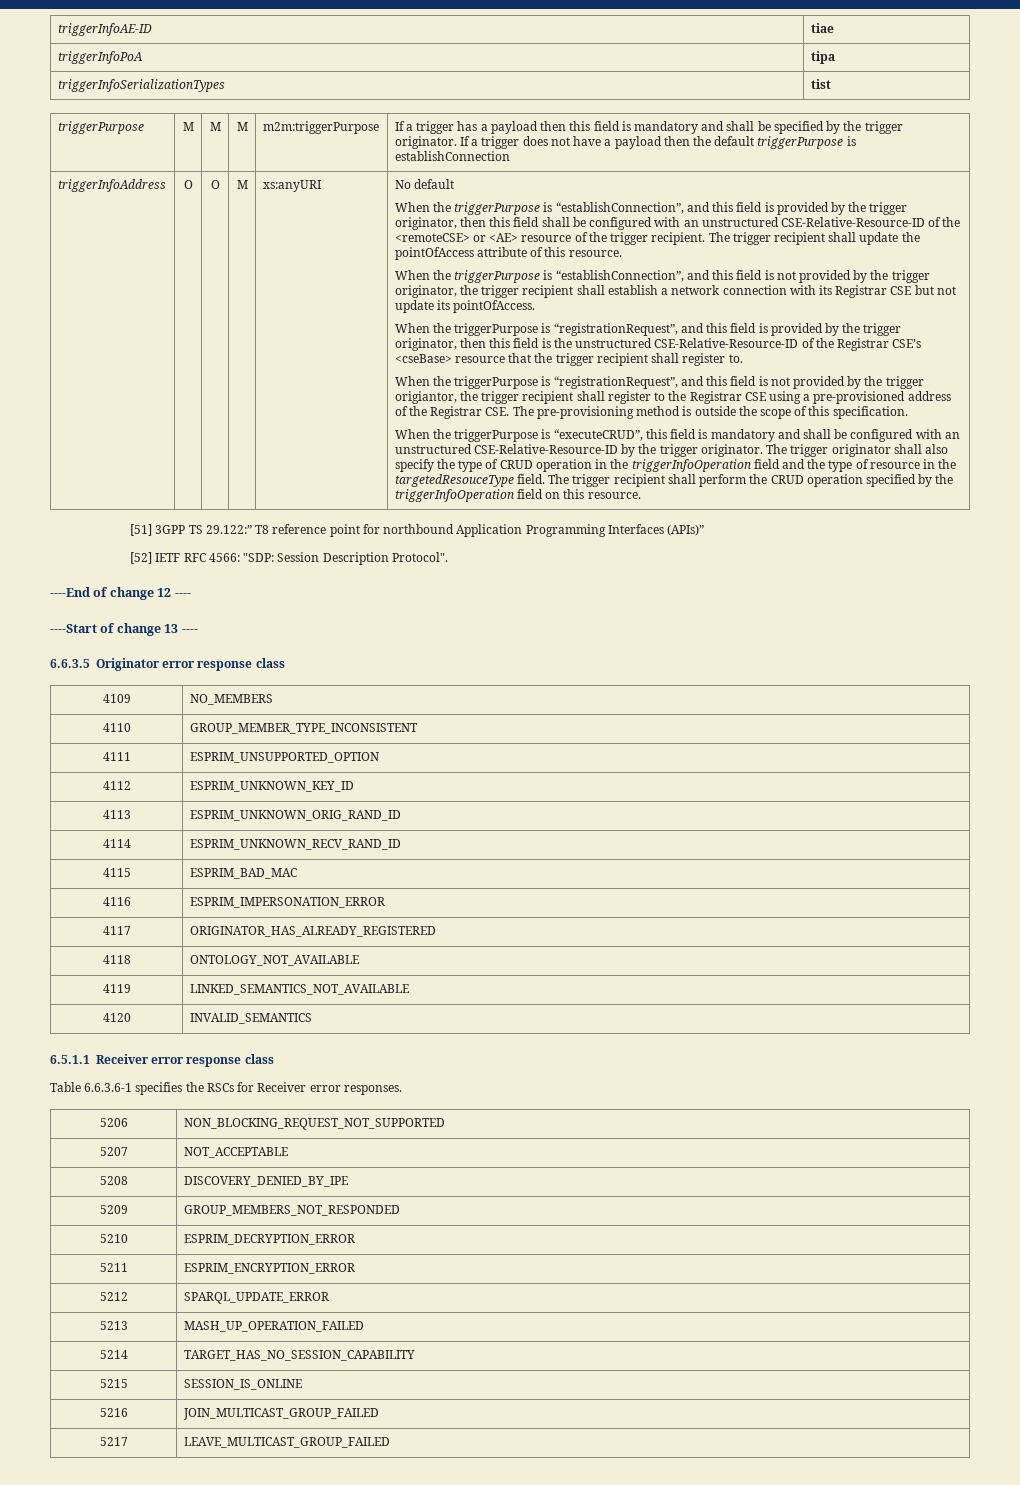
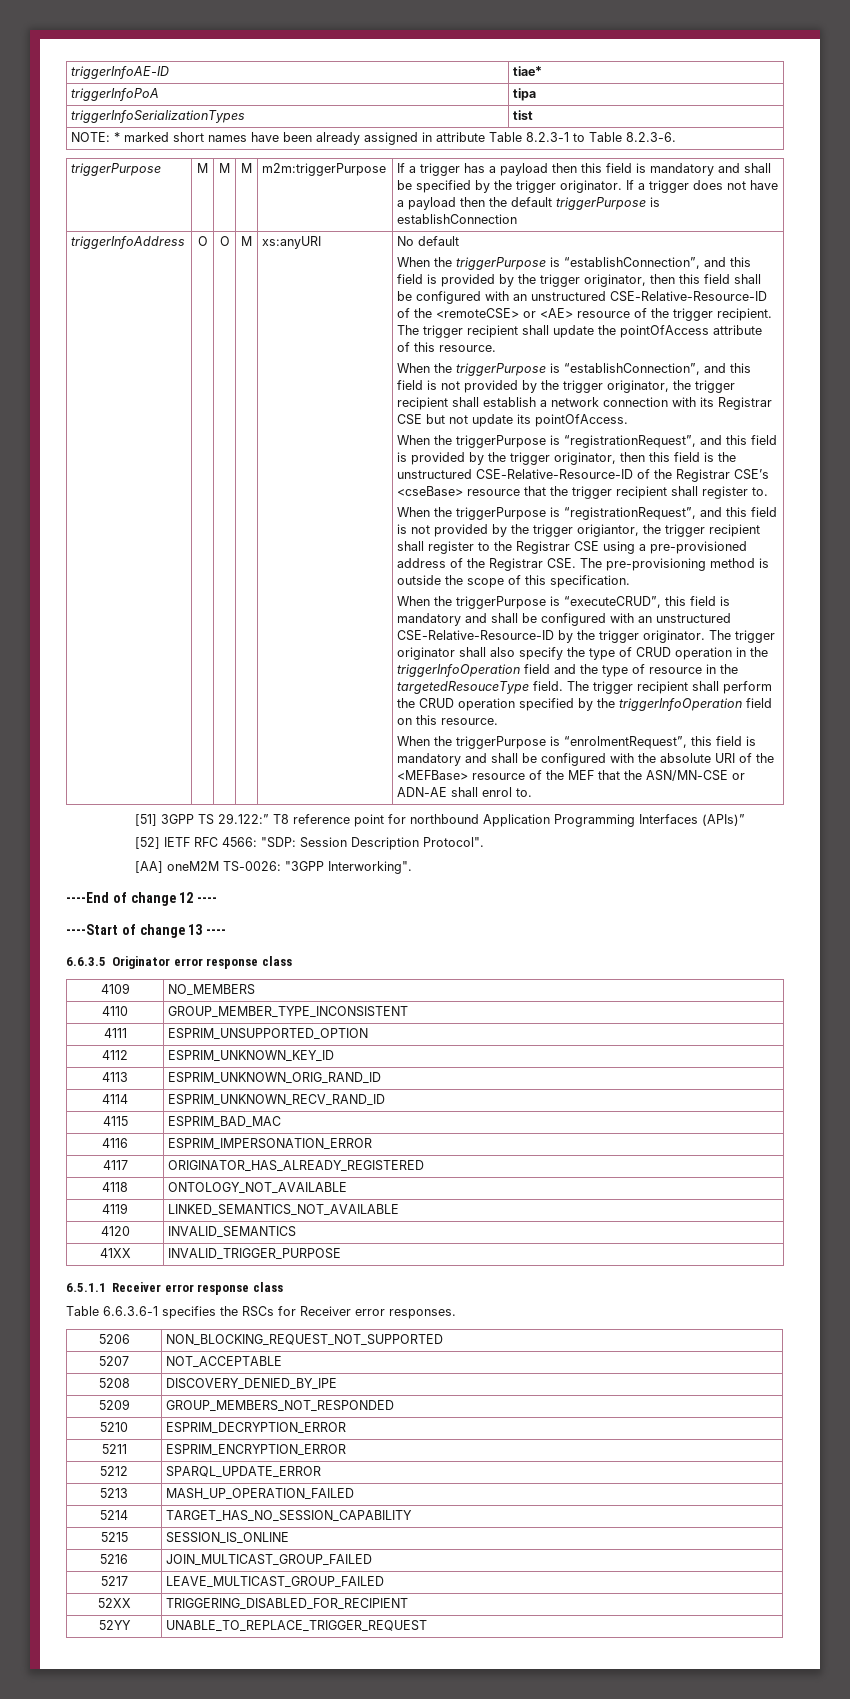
[810,23,834,33] tiae -> [513,66,543,76] tiae*
(831, 84) none -> [71,132,677,145] // NOTE: * marked short names have been already assigned in attribute Table 8.2.3-1 to Table 8.2.3-6.
(641, 495) none -> [397,736,757,749] [397,753,775,766] [397,770,746,781] [397,787,533,797] // When the triggerPurpose is “enrolmentRequest”, this field is mandatory and shall be configured with the absolute URI of the <MEFBase> resource of the MEF that the ASN/MN-CSE or ADN-AE shall enrol to.
(448, 557) none -> [134,861,412,874] // [AA] oneM2M TS-0026: "3GPP Interworking".
(312, 1018) none -> [99,1248,131,1258] [168,1248,342,1260] // 41XX | INVALID_TRIGGER_PURPOSE
(390, 1442) none -> [97,1598,131,1608] [166,1598,409,1610] [98,1620,131,1630] [166,1620,428,1632] // 52XX | TRIGGERING_DISABLED_FOR_RECIPIENT // 52YY | UNABLE_TO_REPLACE_TRIGGER_REQUEST

